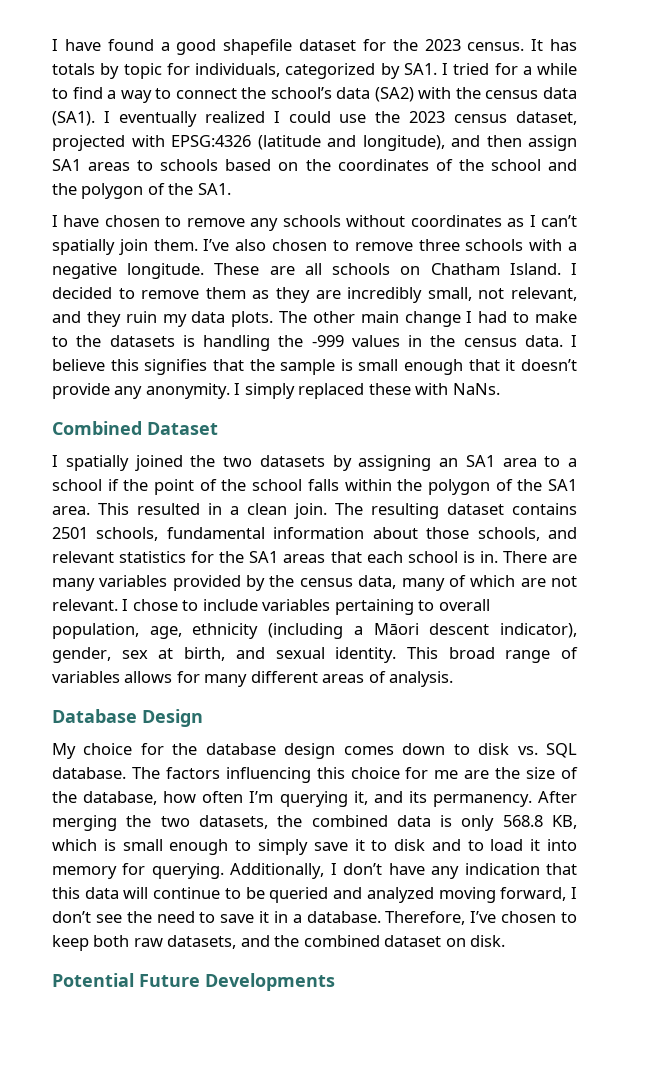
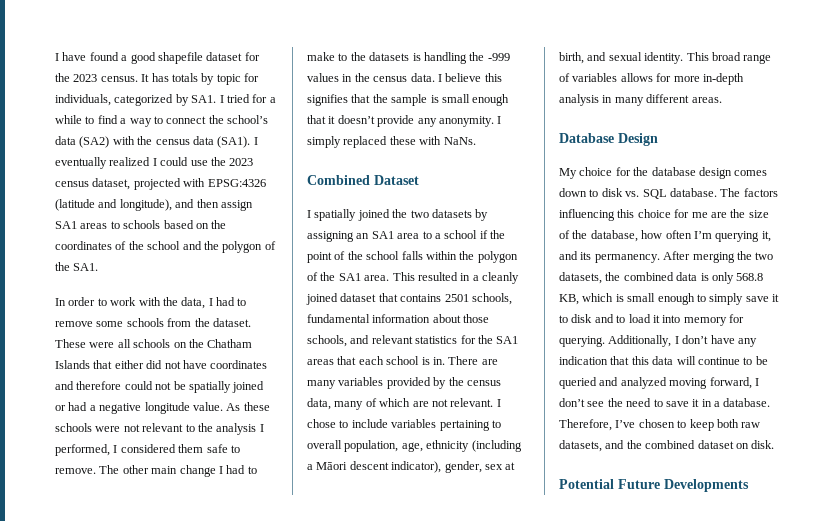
[52,215,577,231] [52,239,577,255] [52,263,577,279] [52,287,578,303] [52,311,274,327] I have chosen to remove any schools without coordinates as I can’t spatially join them. I’ve also chosen to remove three schools with a negative longitude. These are all schools on Chatham Island. I decided to remove them as they are incredibly small, not relevant, and they ruin my data plots. -> [55,297,247,309] [55,318,251,327] [55,339,253,348] [55,360,268,369] [55,381,265,393] [55,402,270,414] [55,423,264,435] [55,444,240,456] [55,468,96,474] In order to work with the data, I had to remove some schools from the dataset. These were all schools on the Chatham Islands that either did not have coordinates and therefore could not be spatially joined or had a negative longitude value. As these schools were not relevant to the analysis I performed, I considered them safe to remove.
[247,503,504,519] clean join. The resulting dataset -> [482,272,519,284] [306,293,398,305] cleanly joined dataset that
[204,671,454,687] many different areas of analysis. -> [673,73,744,85] [559,94,722,106] more in-depth analysis in many different areas.

